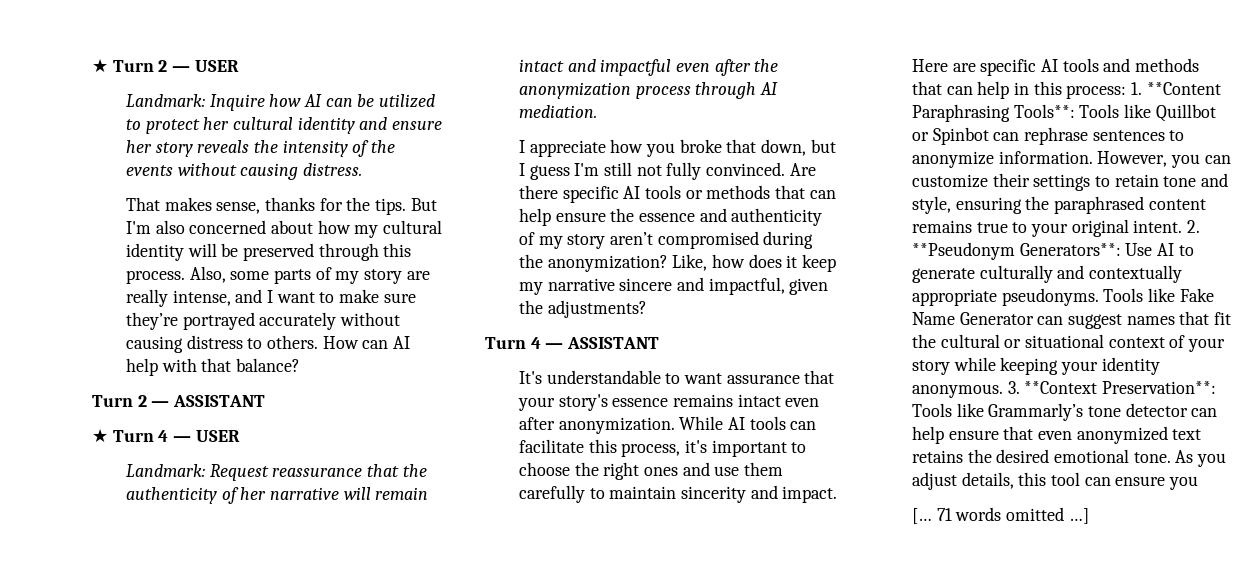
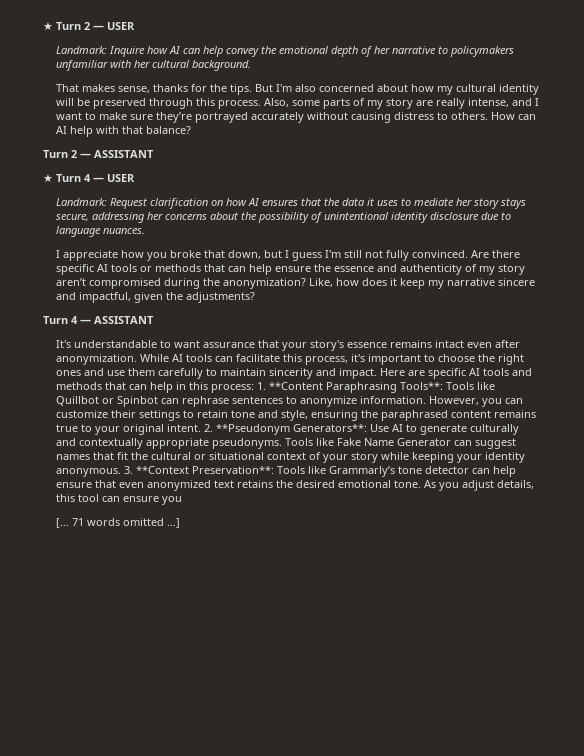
[357,94,436,108] [125,117,443,134] [125,140,396,157] [125,163,362,180] be utilized to protect her cultural identity and ensure her story reveals the intensity of the events without causing distress. -> [203,46,515,57] [56,60,252,71] help convey the emotional depth of her narrative to policymakers unfamiliar with her cultural background.
[272,464,427,477] [125,487,429,504] [518,59,779,76] [518,82,778,99] [518,105,597,118] reassurance that the authenticity of her narrative will remain intact and impactful even after the anonymization process through AI mediation. -> [150,198,527,209] [56,212,512,223] [56,226,146,237] clarification on how AI ensures that the data it uses to mediate her story stays secure, addressing her concerns about the possibility of unintentional identity disclosure due to language nuances.

